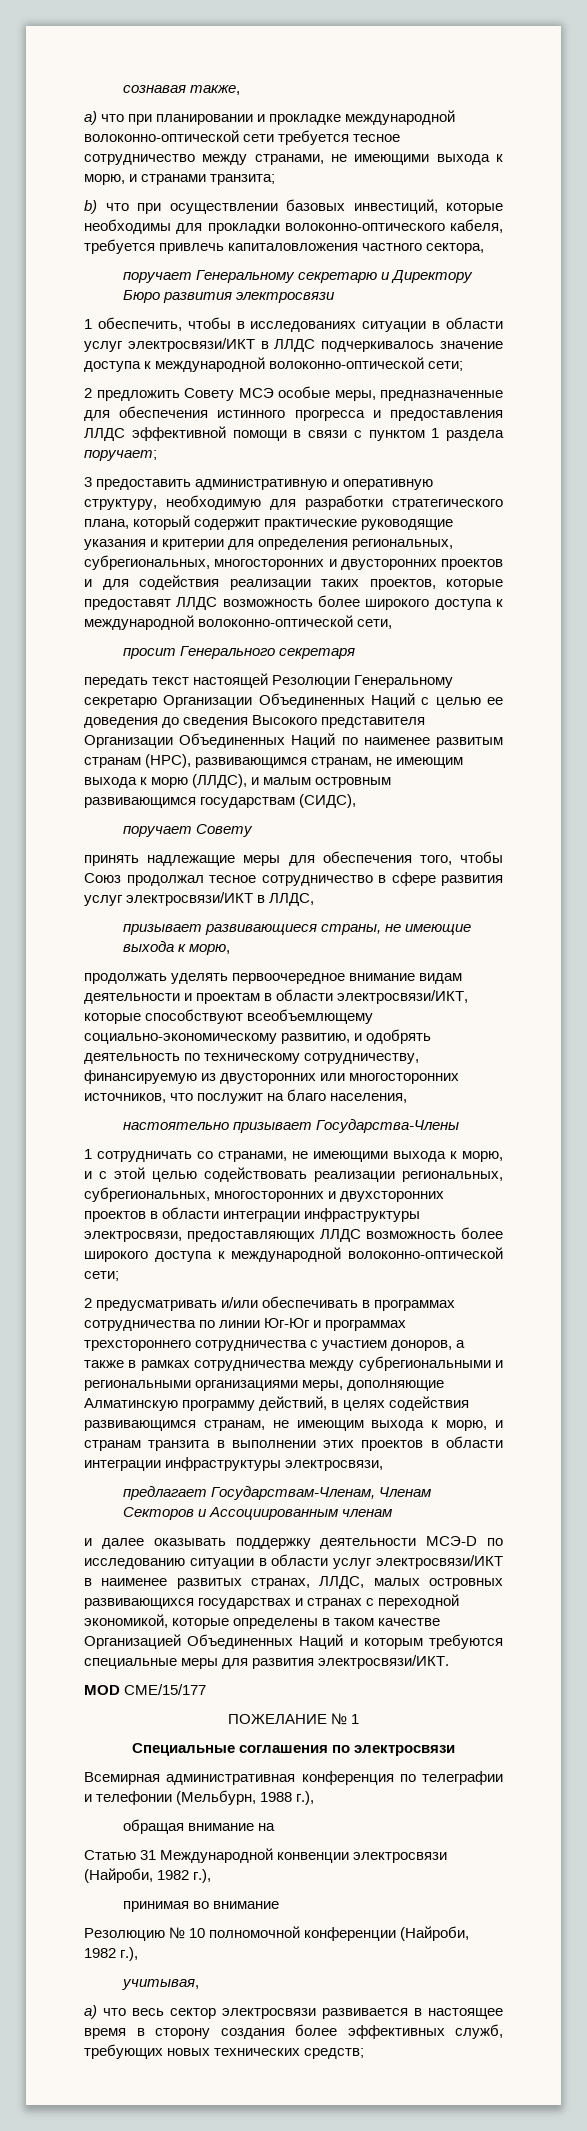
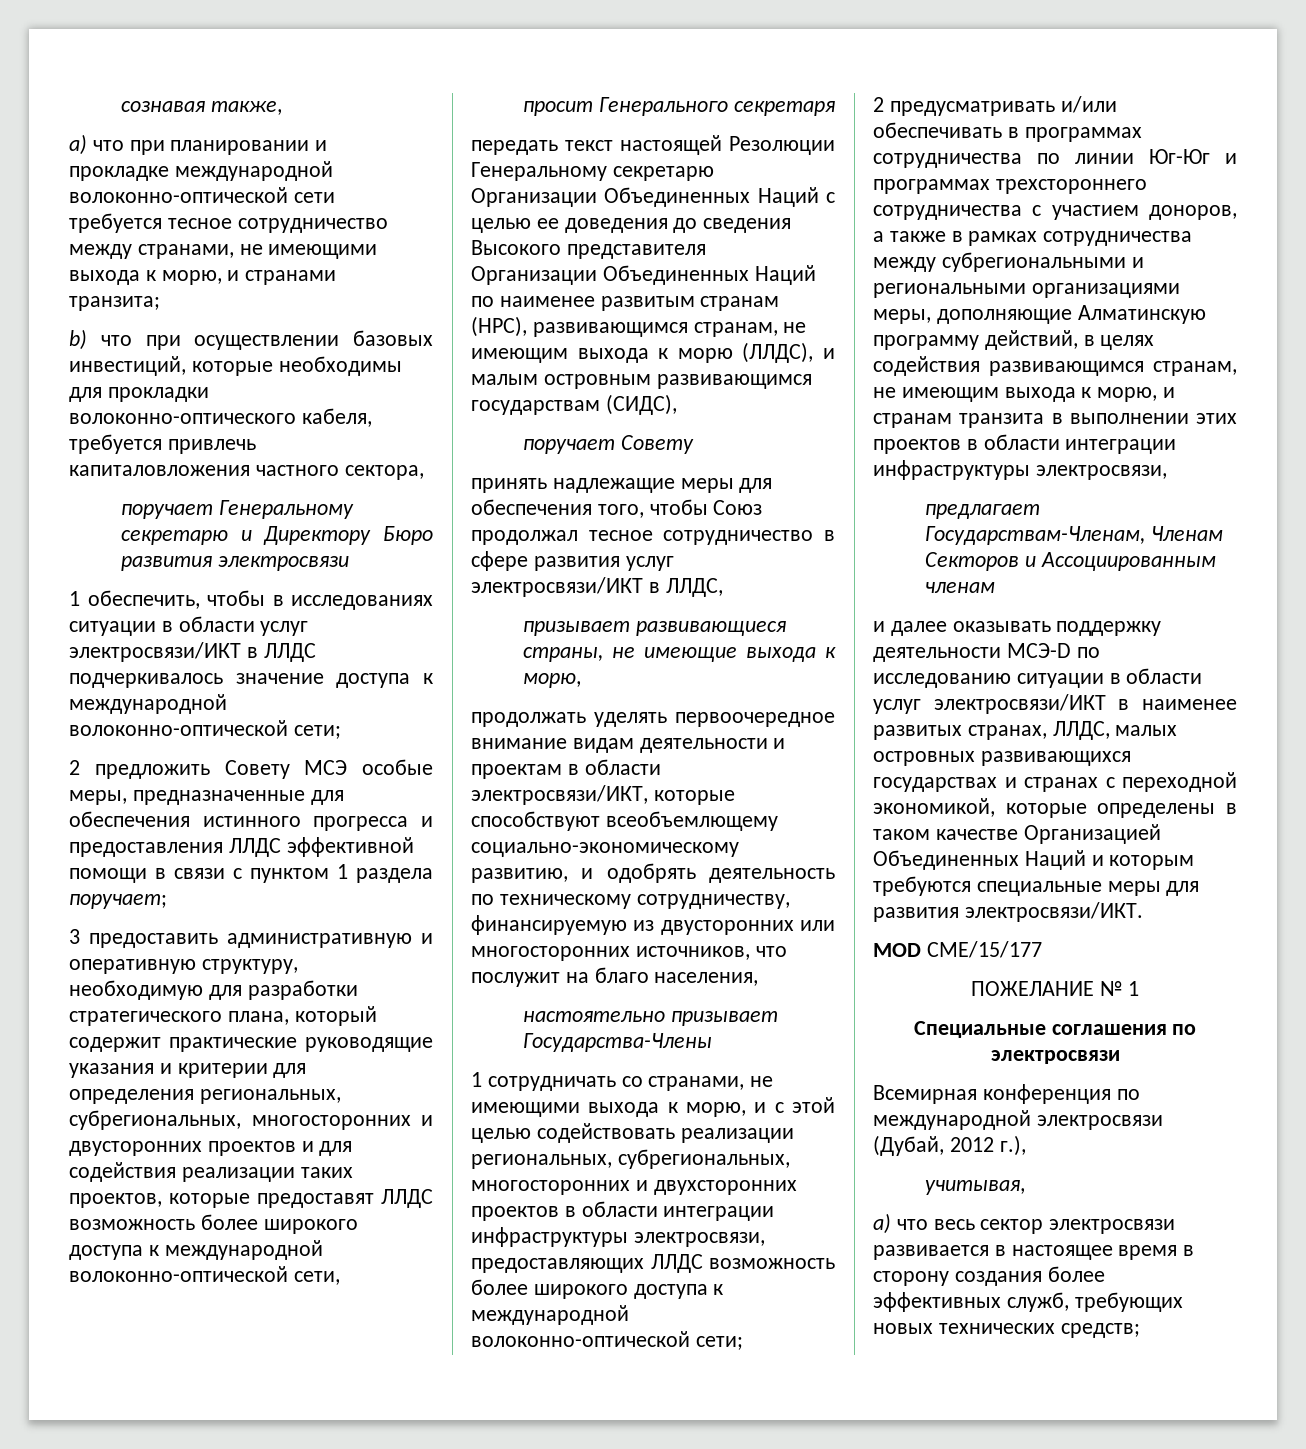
[166,1774,296,1785] административная -> (977, 1094) none
[422,1771,503,1785] [84,1790,315,1805] [122,1819,275,1834] [84,1848,448,1863] [84,1868,212,1883] [122,1901,279,1912] [84,1926,470,1941] [84,1948,116,1958] телеграфии и телефонии (Мельбурн, 1988 г.), // обращая внимание на // Статью 31 Международной конвенции электросвязи (Найроби, 1982 г.), // принимая во внимание // Резолюцию № 10 полномочной конференции (Найроби, 1982 -> [873,1110,1163,1130] [873,1135,994,1156] международной электросвязи (Дубай, 2012

